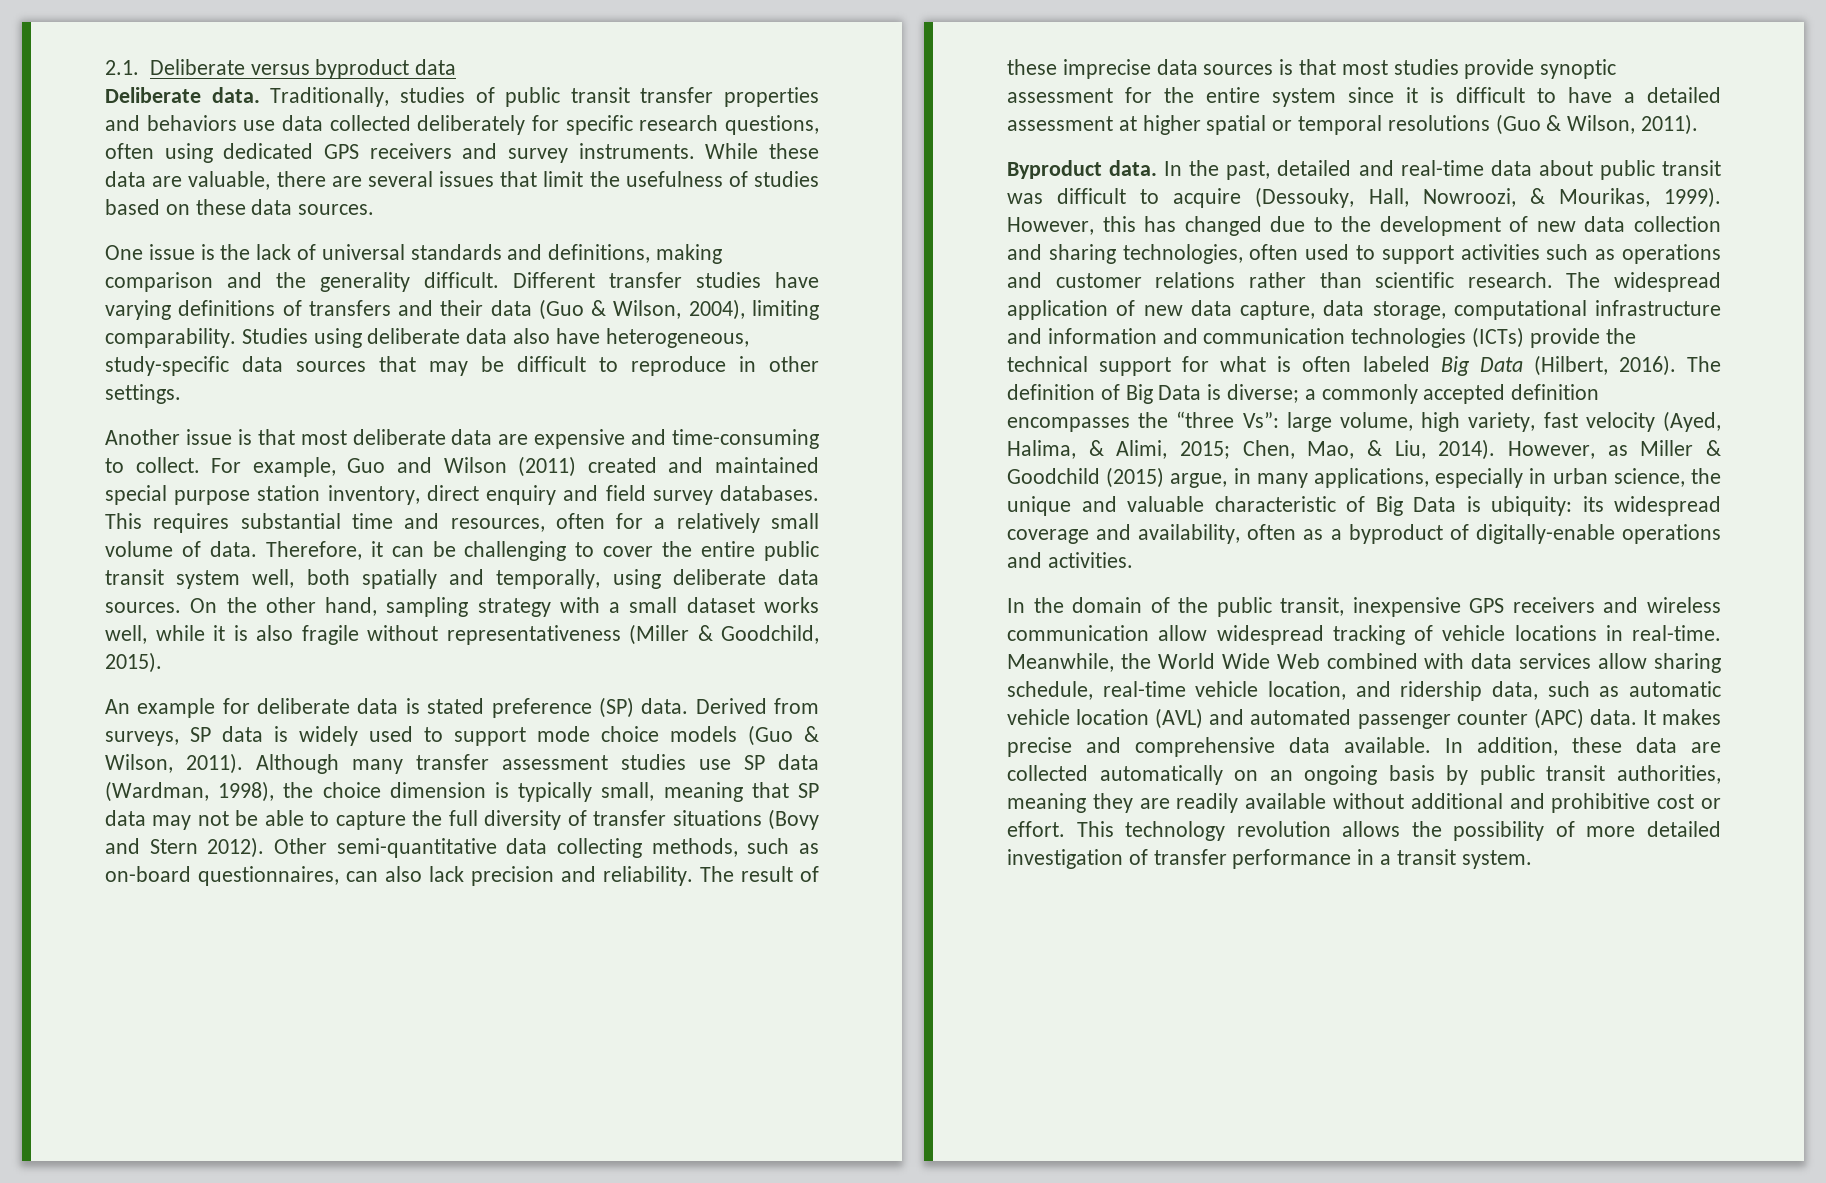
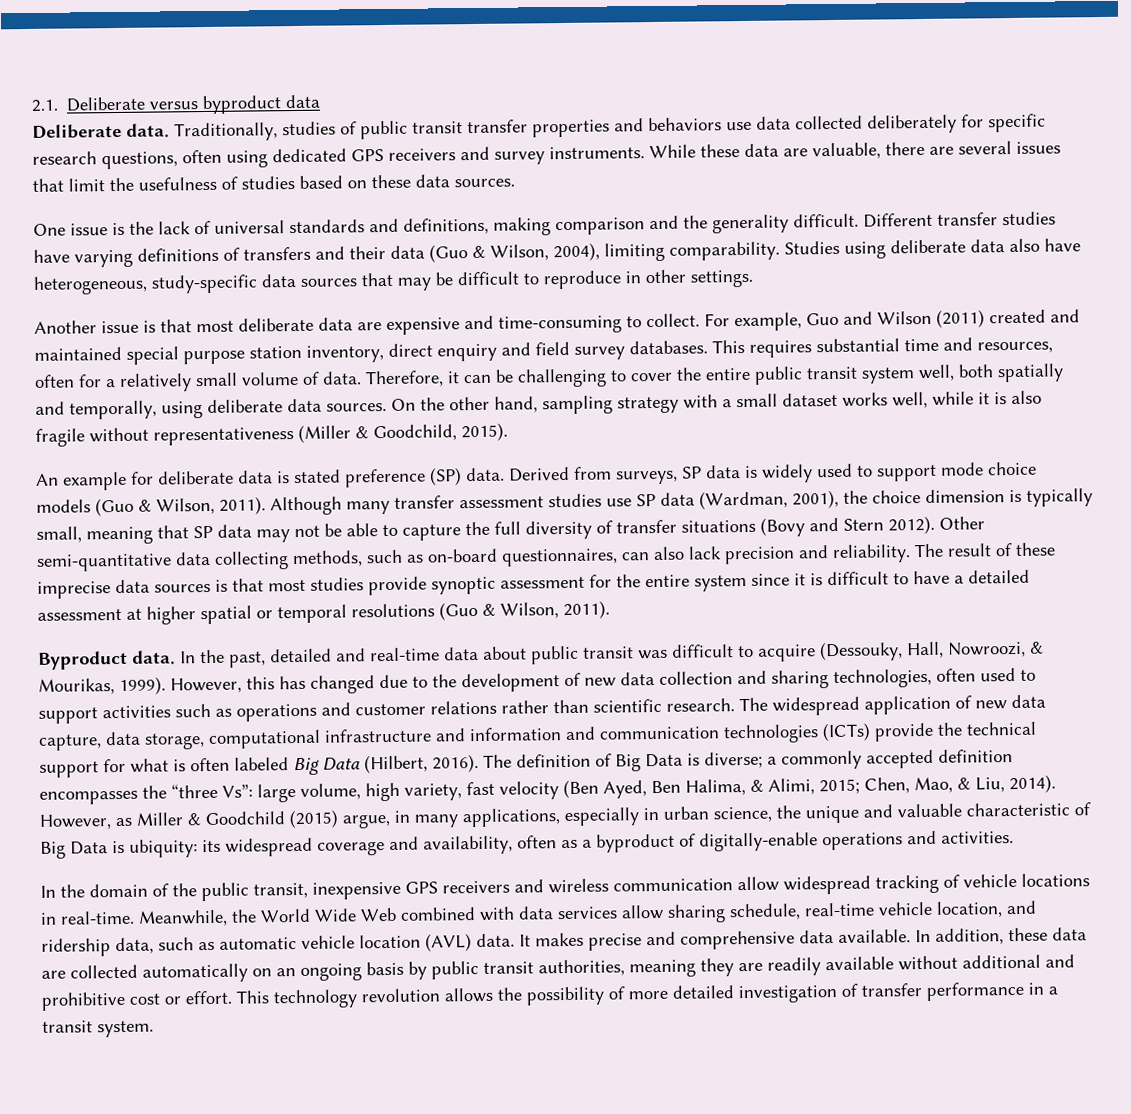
[218,781,275,802] 1998), -> [792,489,839,509] 2001),
[1663,411,1721,432] (Ayed, -> [563,779,681,799] (Ben Ayed, Ben
[1209,708,1584,729] and automated passenger counter (APC) -> (472, 942) none

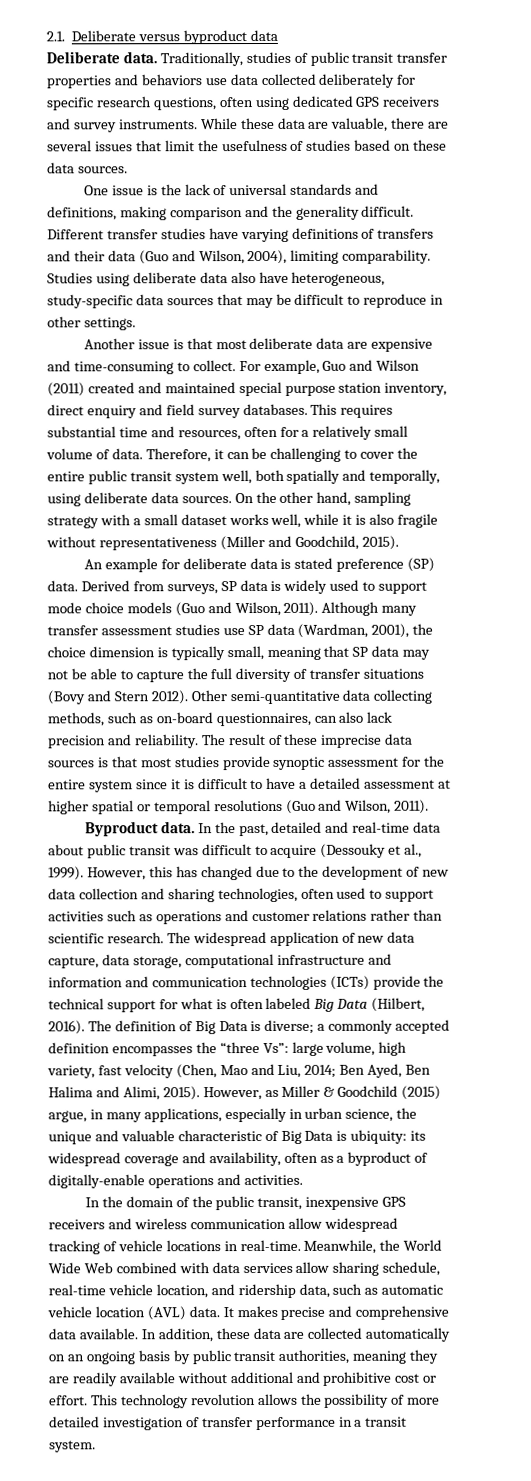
[472,245,486,259] & -> [171,250,196,262] and
[355,426,369,439] & -> [267,535,292,547] and
[138,499,152,512] & -> [207,602,232,614] and
[482,603,496,616] & -> [318,799,343,811] and
[819,641,1044,662] [38,678,115,695] (Dessouky, Hall, Nowroozi, & Mourikas, -> [320,843,423,858] (Dessouky et al.,
[563,774,1056,799] (Ben Ayed, Ben Halima, & Alimi, 2015; Chen, Mao, & Liu, 2014). -> [175,1063,432,1079] [48,1086,200,1101] (Chen, Mao and Liu, 2014; Ben Ayed, Ben Halima and Alimi, 2015).

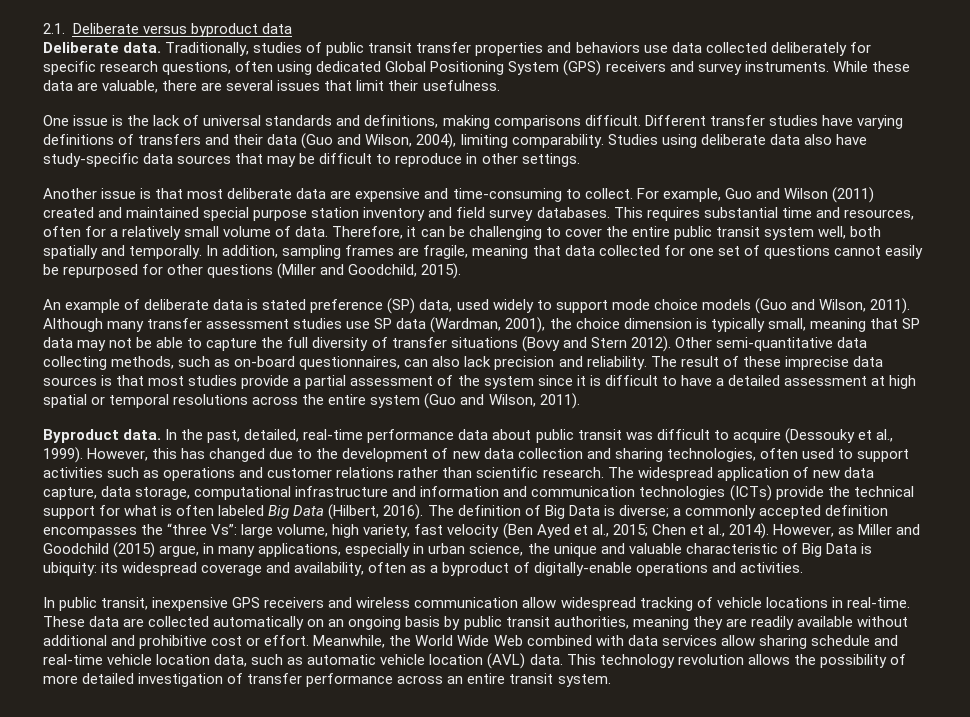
[355,96,381,107] GPS -> [385,60,602,76] Global Positioning System (GPS)
[197,139,448,152] [47,162,128,174] the usefulness of studies based on these data sources. -> [388,80,500,91] their usefulness.
[169,205,360,221] comparison and the generality -> [493,115,581,129] comparisons
[291,271,386,286] heterogeneous, -> (867, 139) none
[384,382,448,396] [47,404,137,419] inventory, direct enquiry -> [363,207,426,221] inventory
[369,469,441,484] [47,491,412,507] [47,513,439,529] [46,536,217,551] temporally, using deliberate data sources. On the other hand, sampling strategy with a small dataset works well, while it is also fragile without representativeness -> [129,245,923,259] [43,264,274,278] temporally. In addition, sampling frames are fragile, meaning that data collected for one set of questions cannot easily be repurposed for other questions
[160,559,180,570] for -> [124,299,141,310] of
[47,579,360,595] data. Derived from surveys, SP data is widely used -> [419,299,534,313] data, used widely
[273,755,446,770] [48,779,86,790] synoptic assessment for the entire -> [293,375,480,389] a partial assessment of the
[48,800,89,815] higher -> [889,375,917,389] high
(283, 805) none -> [252,394,421,408] across the entire system
[271,821,411,833] detailed and real-time -> [244,429,455,443] detailed, real-time performance
[175,1063,432,1079] [48,1086,200,1101] (Chen, Mao and Liu, 2014; Ben Ayed, Ben Halima and Alimi, 2015). -> [502,523,769,539] (Ben Ayed et al., 2015; Chen et al., 2014).
[323,1086,336,1097] & -> [896,524,921,535] and
[101,1196,213,1208] the domain of the -> (55, 602) none
[303,1239,443,1254] [48,1261,441,1276] [48,1283,444,1299] [47,1305,450,1321] [48,1328,250,1343] Meanwhile, the World Wide Web combined with data services allow sharing schedule, real-time vehicle location, and ridership data, such as automatic vehicle location (AVL) data. It makes precise and comprehensive data available. In addition, these -> [43,616,85,627] These
(88, 1400) none -> [313,635,898,649] [43,653,563,669] Meanwhile, the World Wide Web combined with data services allow sharing schedule and real-time vehicle location data, such as automatic vehicle location (AVL) data.
[338,1416,363,1427] in a -> [397,673,506,684] across an entire

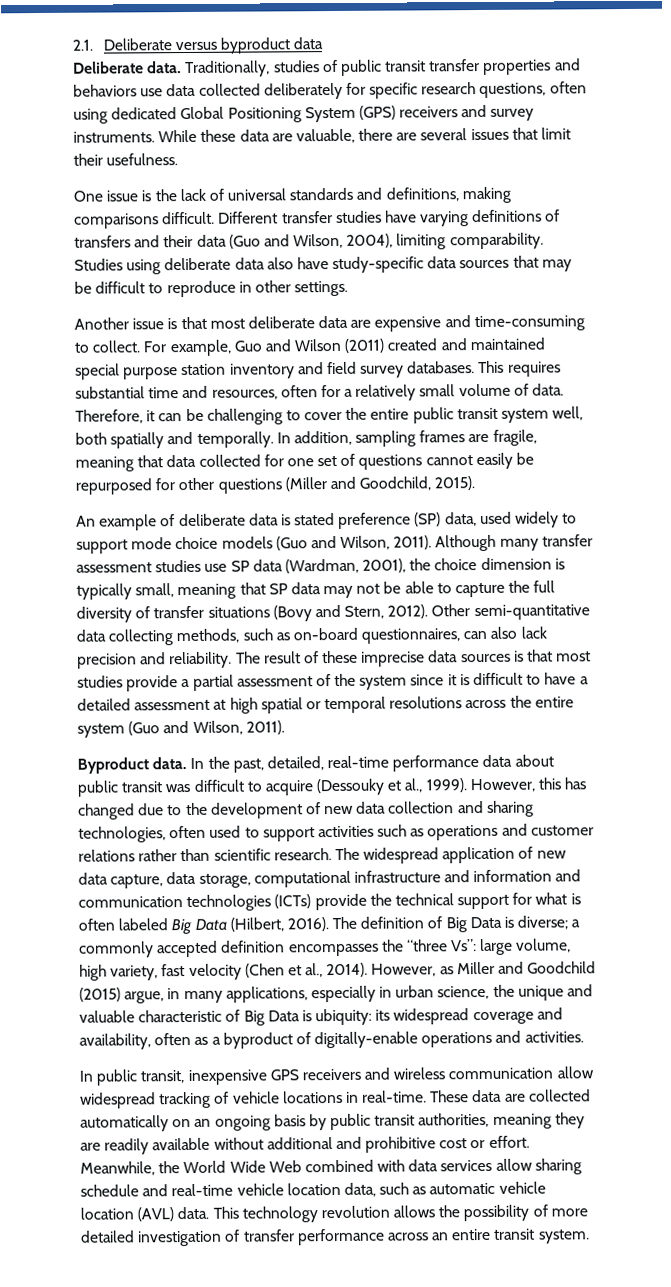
[590,337,627,348] Stern -> [344,605,385,619] Stern,
[502,523,686,539] (Ben Ayed et al., 2015; Chen -> [244,963,285,978] (Chen

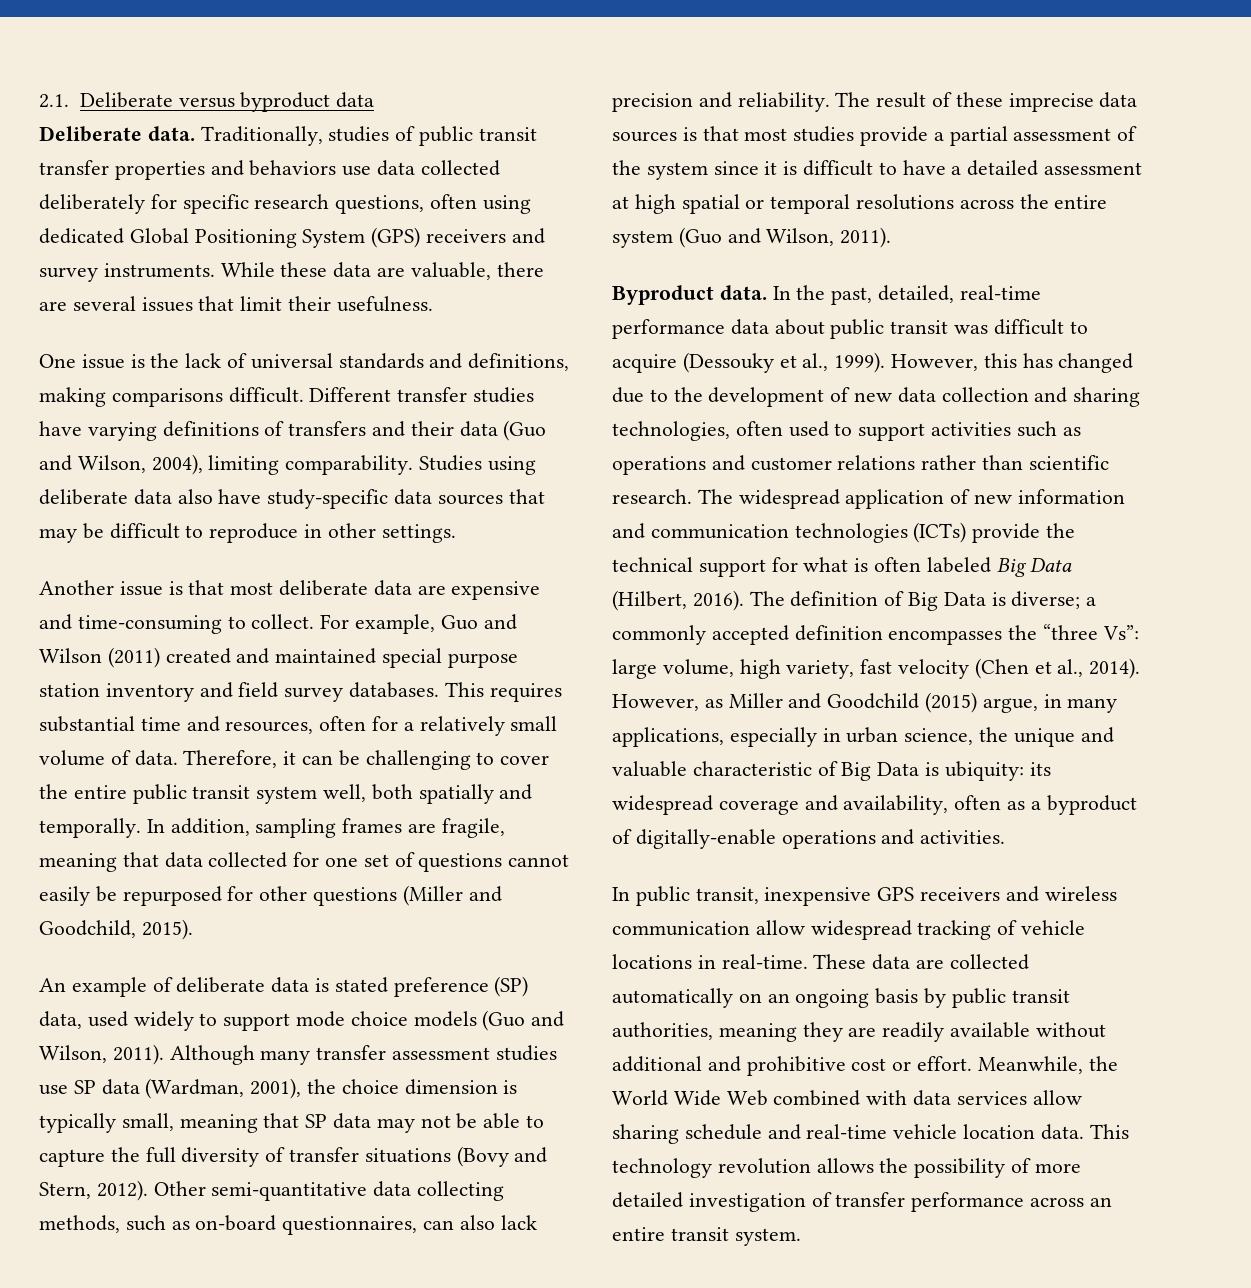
[78,870,471,889] data capture, data storage, computational infrastructure and -> (1013, 499) none
[343,1181,546,1197] [80,1207,175,1222] data, such as automatic vehicle location (AVL) -> (1036, 1131) none

